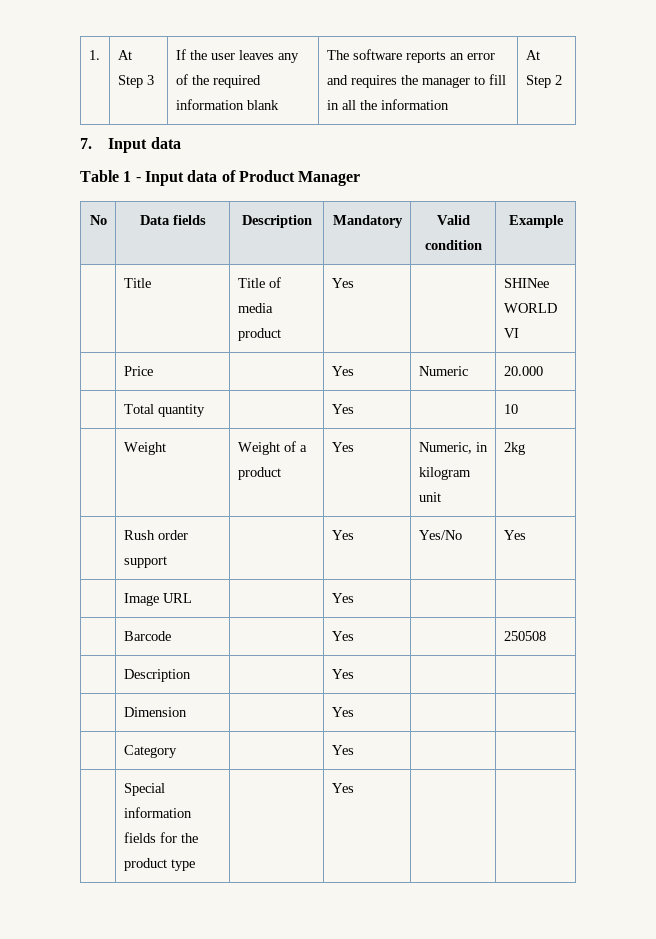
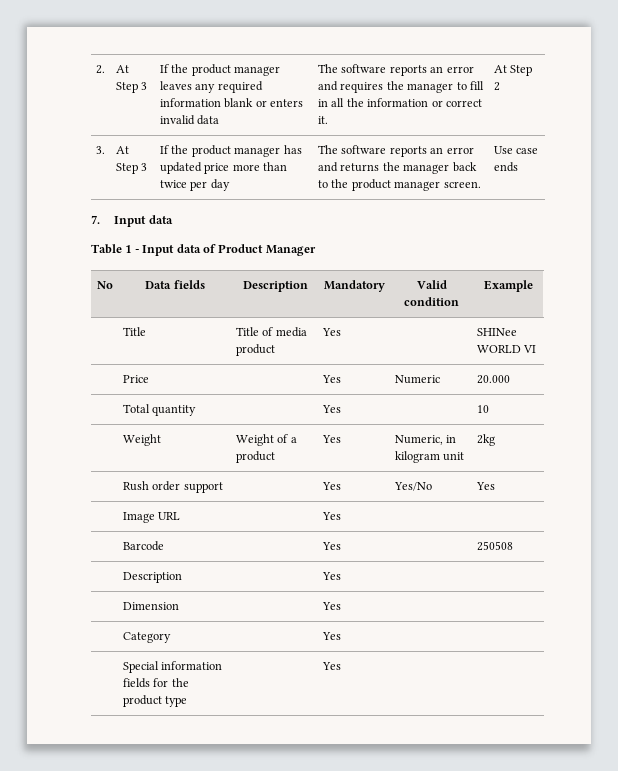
[88,50,100,60] [117,50,132,60] [117,75,154,88] [175,49,299,63] [175,74,209,85] 1. | At Step 3 | If the user leaves any of the -> [96,65,106,74] [116,65,130,73] [116,82,148,93] [160,64,281,76] [160,81,216,93] 2. | At Step 3 | If the product manager leaves any
(279, 105) none -> [255,99,304,107] [160,115,220,125] or enters invalid data
(449, 104) none -> [431,99,482,107] [318,116,329,124] or correct it.
(562, 80) none -> [96,146,106,154] [116,146,130,154] [116,163,148,174] [160,145,302,157] [160,162,288,174] [160,179,230,191] [318,145,474,157] [318,162,477,174] [318,179,481,191] [494,146,539,154] [494,162,519,172] // 3. | At Step 3 | If the product manager has updated price more than twice per day | The software reports an error and returns the manager back to the product manager screen. | Use case ends

